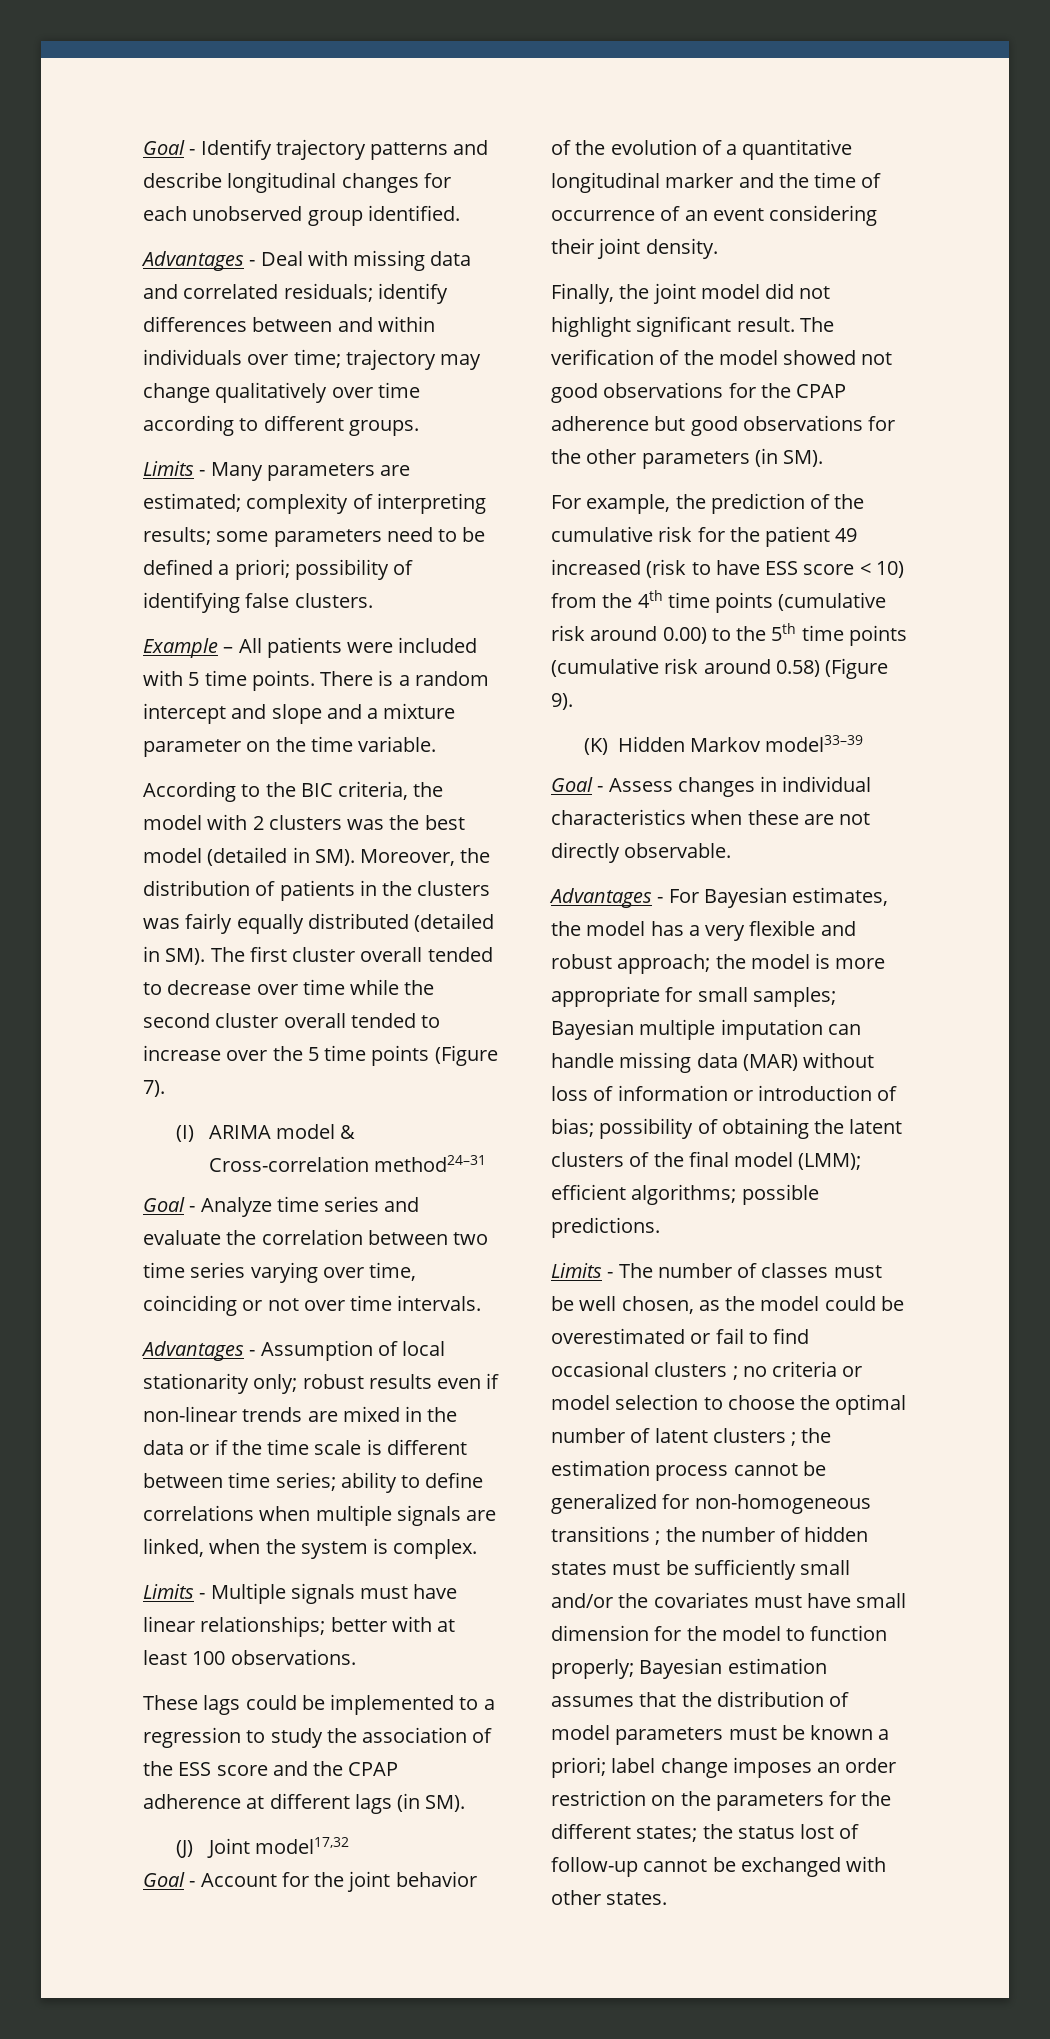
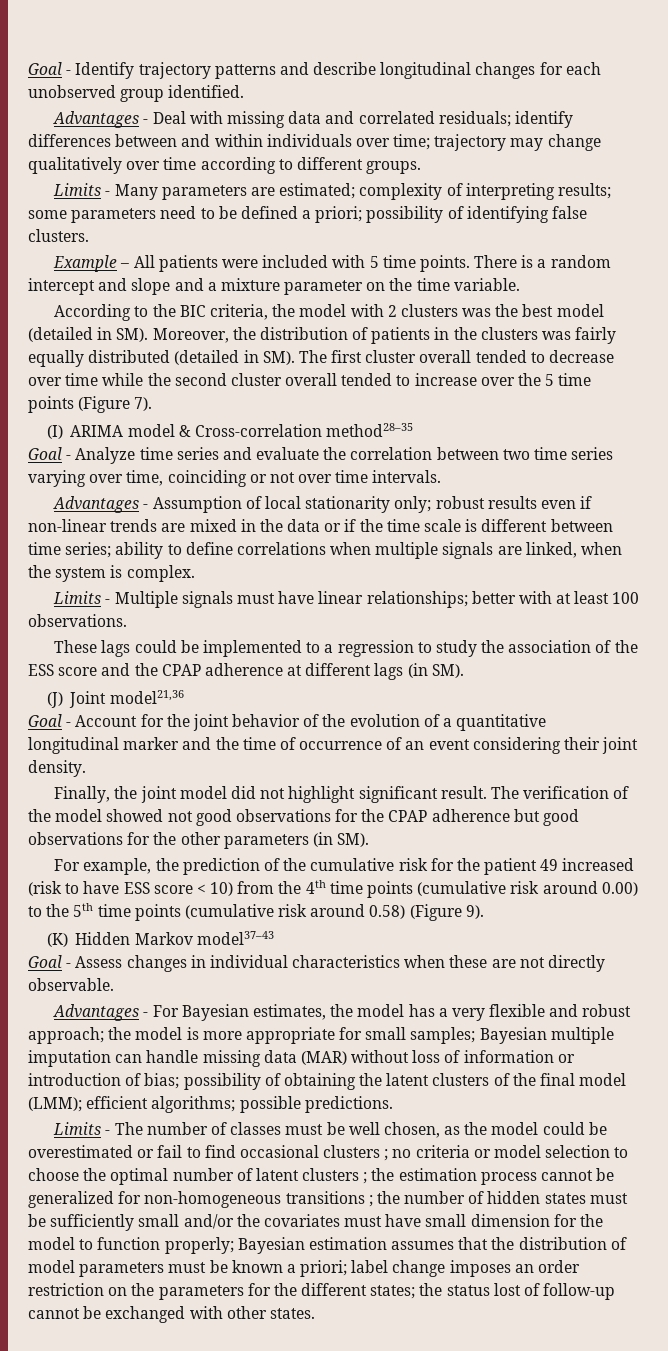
[374,1155,487,1172] method24–31 -> [326,423,414,437] method28–35
[255,1837,350,1854] model17,32 -> [109,690,184,704] model21,36
[765,735,864,752] model33–39 -> [196,931,274,945] model37–43

